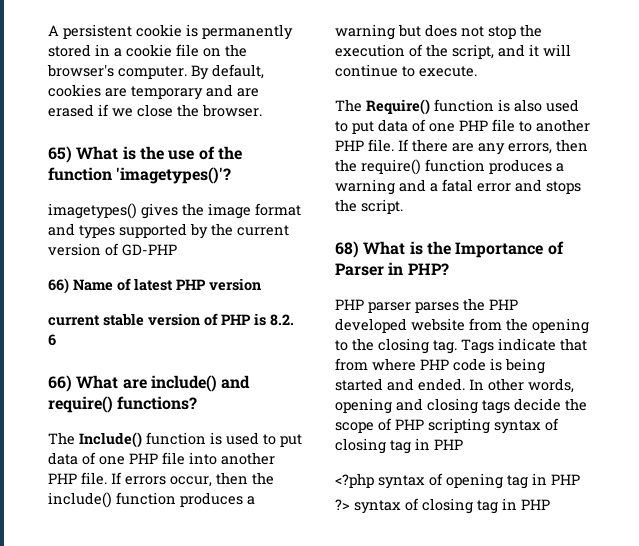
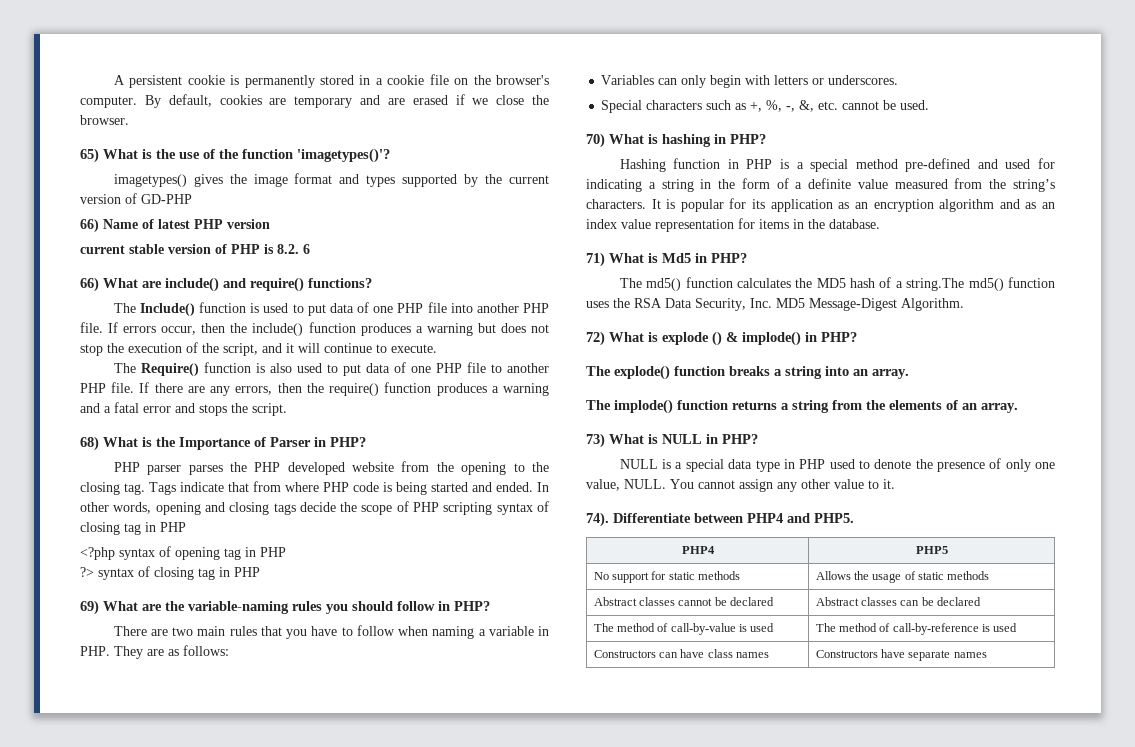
(550, 504) none -> [80,600,490,615] [113,625,550,639] [80,645,229,659] [601,75,899,88] [601,100,930,113] [586,133,766,148] [619,158,1055,172] [586,178,1055,192] [586,198,1055,212] [586,218,880,232] [586,252,747,267] [619,277,1055,291] [586,298,964,311] [586,331,857,346] [586,365,909,380] [586,399,1018,414] [586,433,758,448] [619,458,1055,472] [586,479,895,492] [586,512,854,527] [681,546,715,554] [915,546,948,554] [593,571,740,583] [815,571,990,583] [593,597,774,606] [815,597,981,606] [593,623,775,635] [815,623,1018,635] [593,649,769,658] [815,649,987,661] // 69) What are the variable-naming rules you should follow in PHP? // There are two main rules that you have to follow when naming a variable in PHP. They are as follows: // Variables can only begin with letters or underscores. // Special characters such as +, %, -, &, etc. cannot be used. // 70) What is hashing in PHP? // Hashing function in PHP is a special method pre-defined and used for indicating a string in the form of a definite value measured from the string’s characters. It is popular for its application as an encryption algorithm and as an index value representation for items in the database. // 71) What is Md5 in PHP? // The md5() function calculates the MD5 hash of a string.The md5() function uses the RSA Data Security, Inc. MD5 Message-Digest Algorithm. // 72) What is explode () & implode() in PHP? // The explode() function breaks a string into an array. // The implode() function returns a string from the elements of an array. // 73) What is NULL in PHP? // NULL is a special data type in PHP used to denote the presence of only one value, NULL. You cannot assign any other value to it. // 74). Differentiate between PHP4 and PHP5. // PHP4 | PHP5 // No support for static methods | Allows the usage of static methods // Abstract classes cannot be declared | Abstract classes can be declared // The method of call-by-value is used | The method of call-by-reference is used // Constructors can have class names | Constructors have separate names

